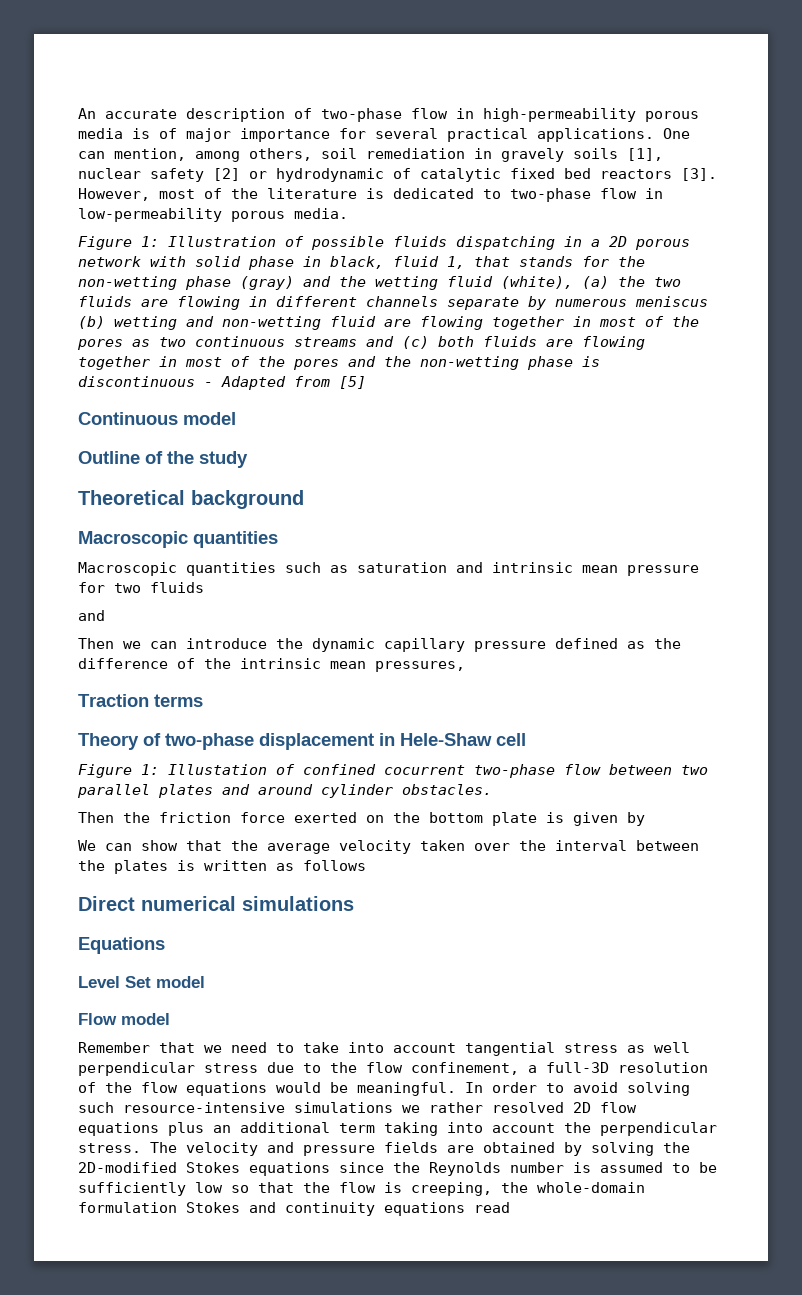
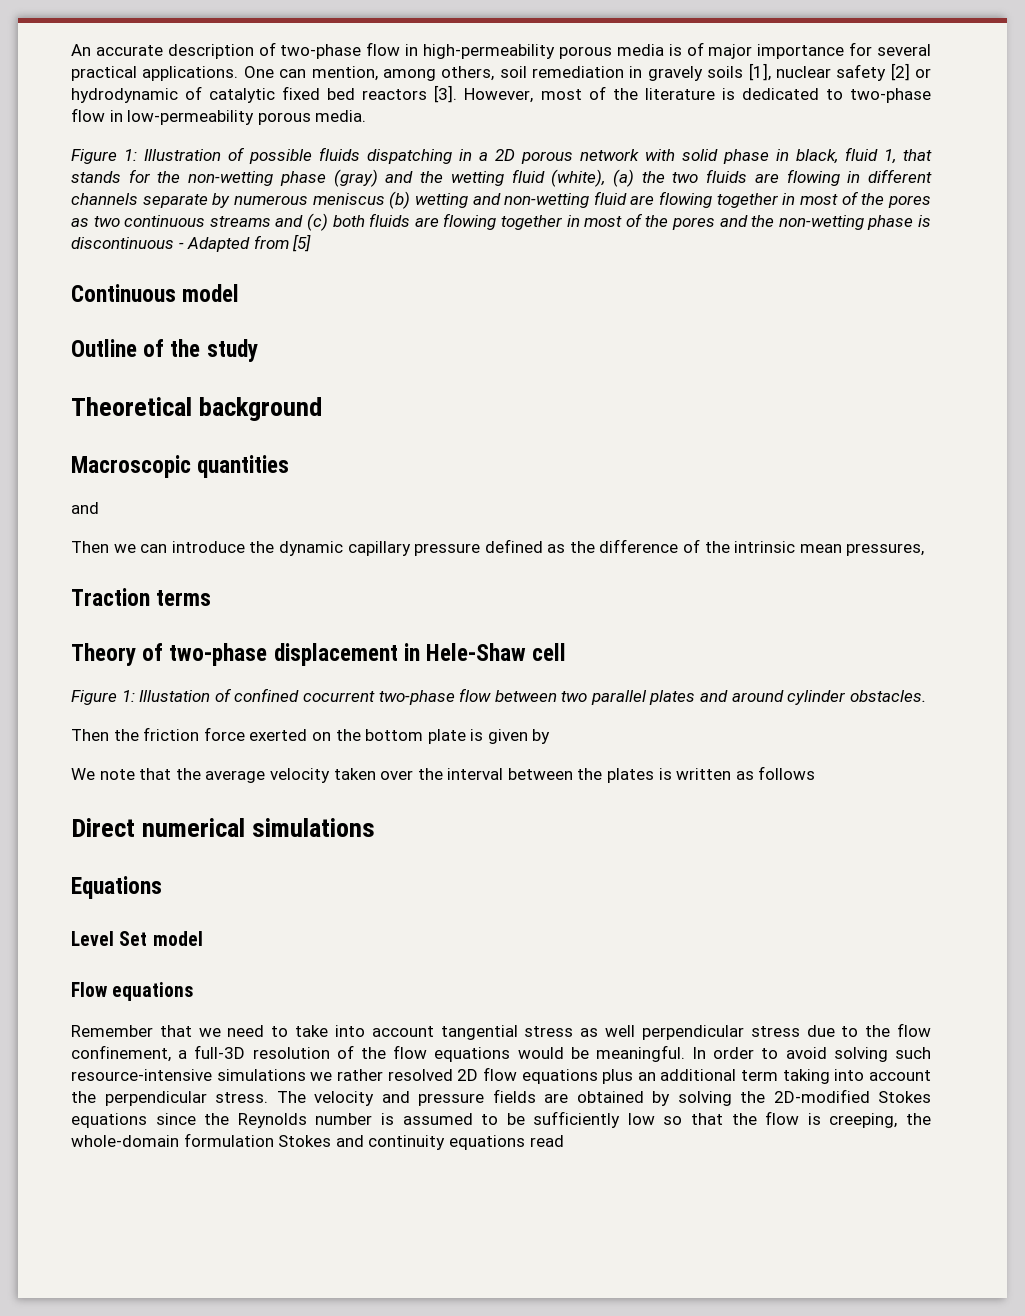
[78,562,699,576] [78,582,204,593] // Macroscopic quantities such as saturation and intrinsic mean pressure for two fluids -> (290, 466) none
[105,840,178,851] can show -> [99,769,135,780] note
[121,1013,170,1025] model -> [112,982,194,1001] equations

